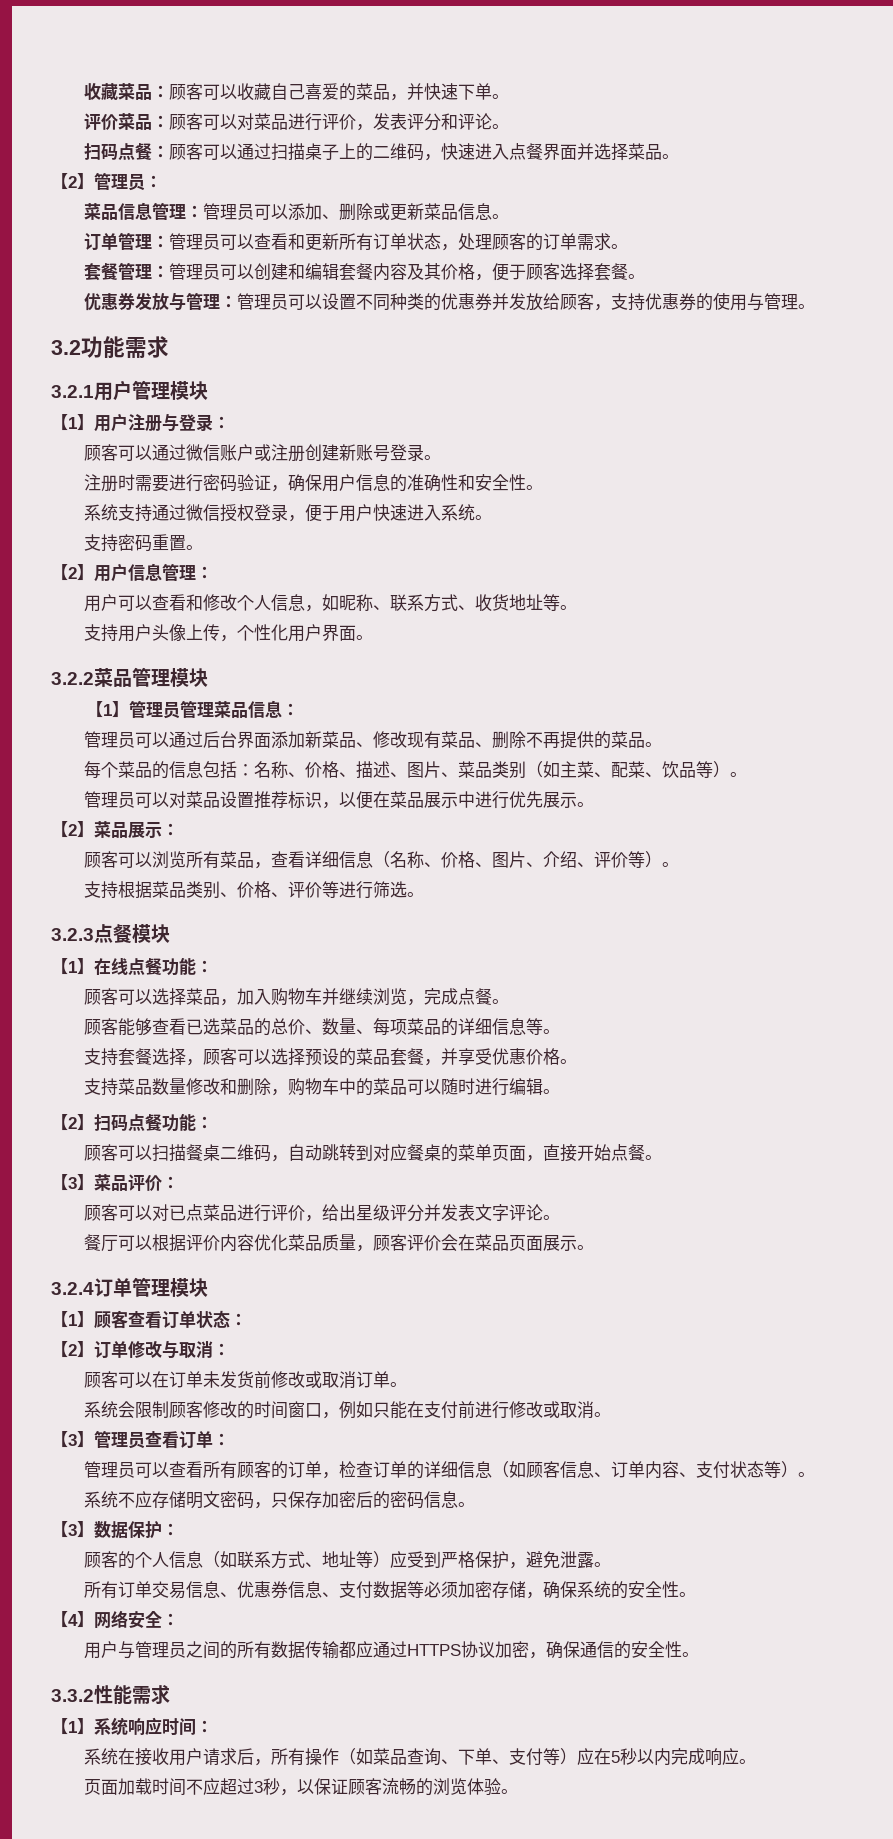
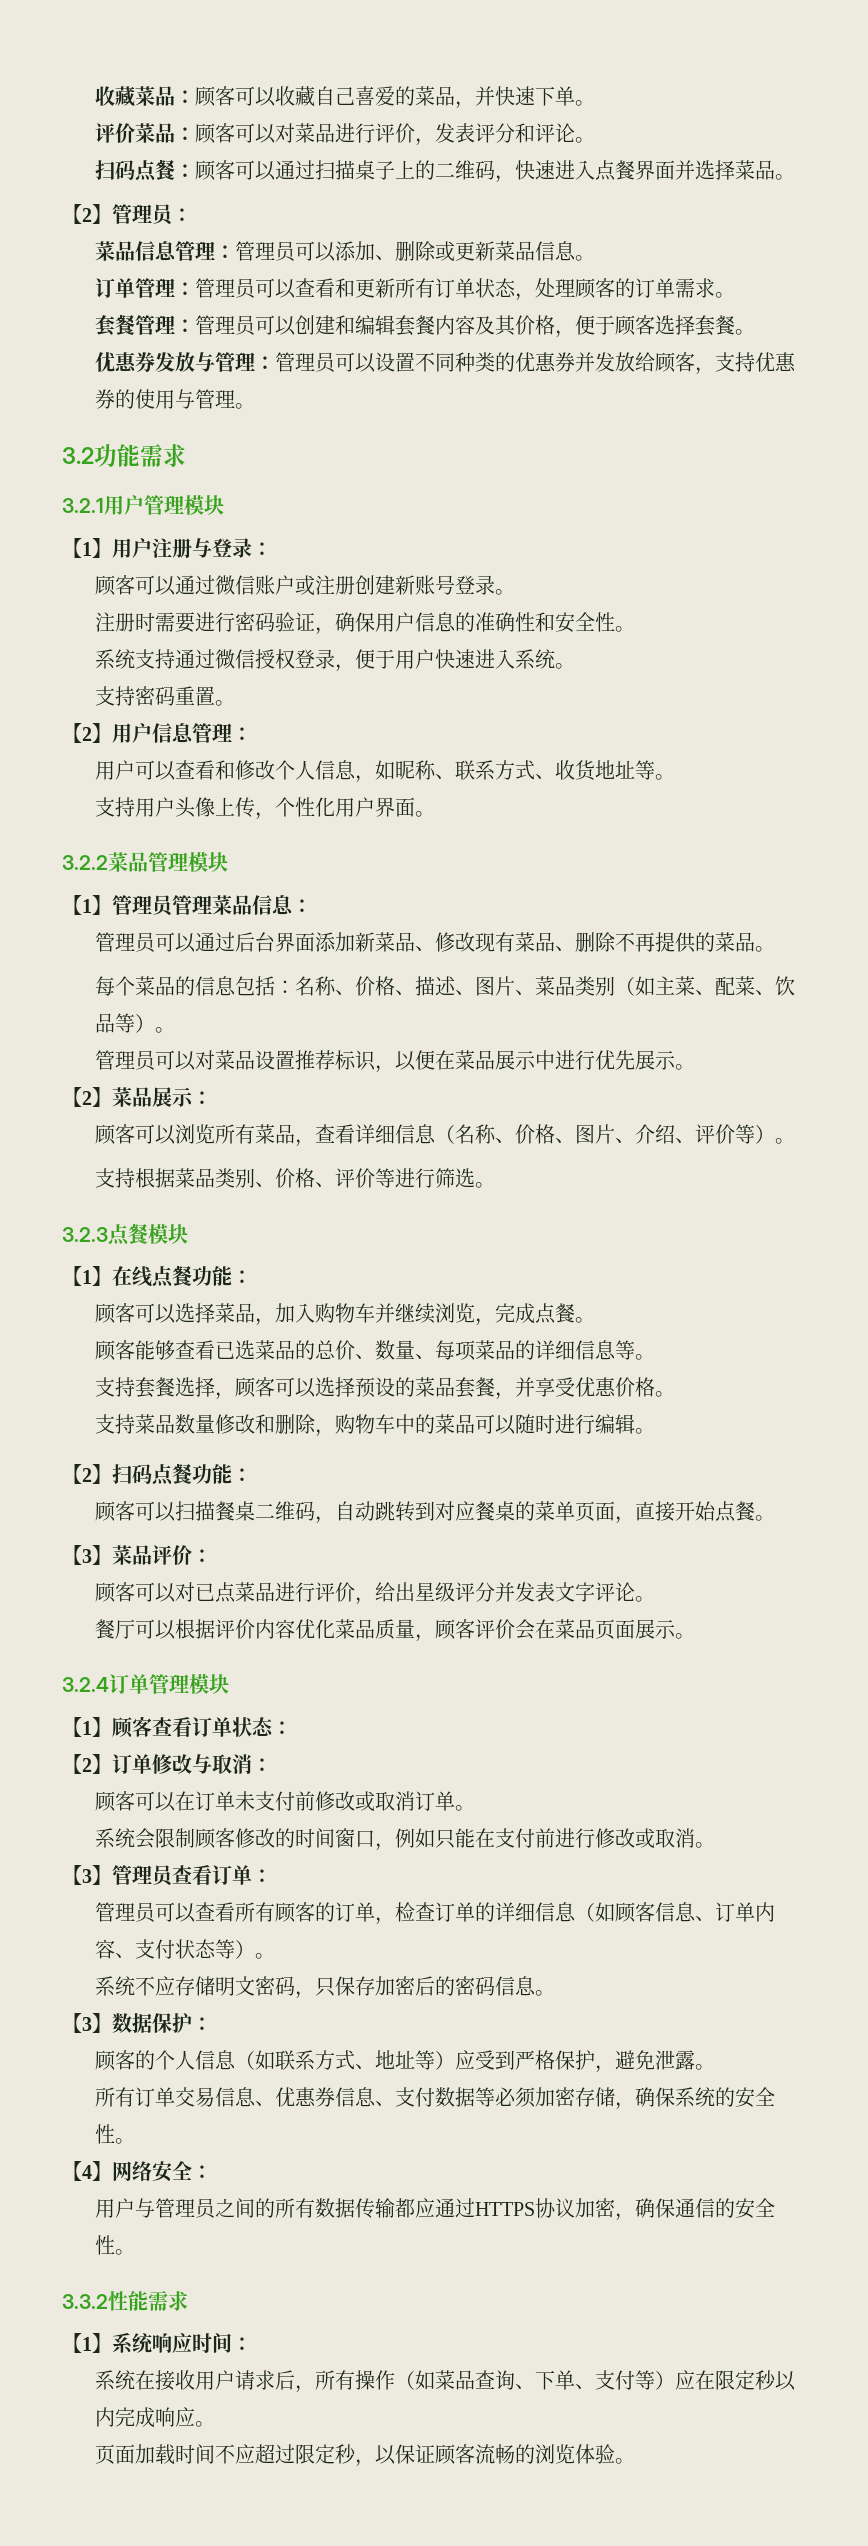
[219,1371,254,1388] 发货 -> [254,1791,295,1811] 支付
[610,1751,620,1763] 5 -> [714,2370,755,2390] 限定
[253,1781,263,1793] 3 -> [294,2444,335,2464] 限定

